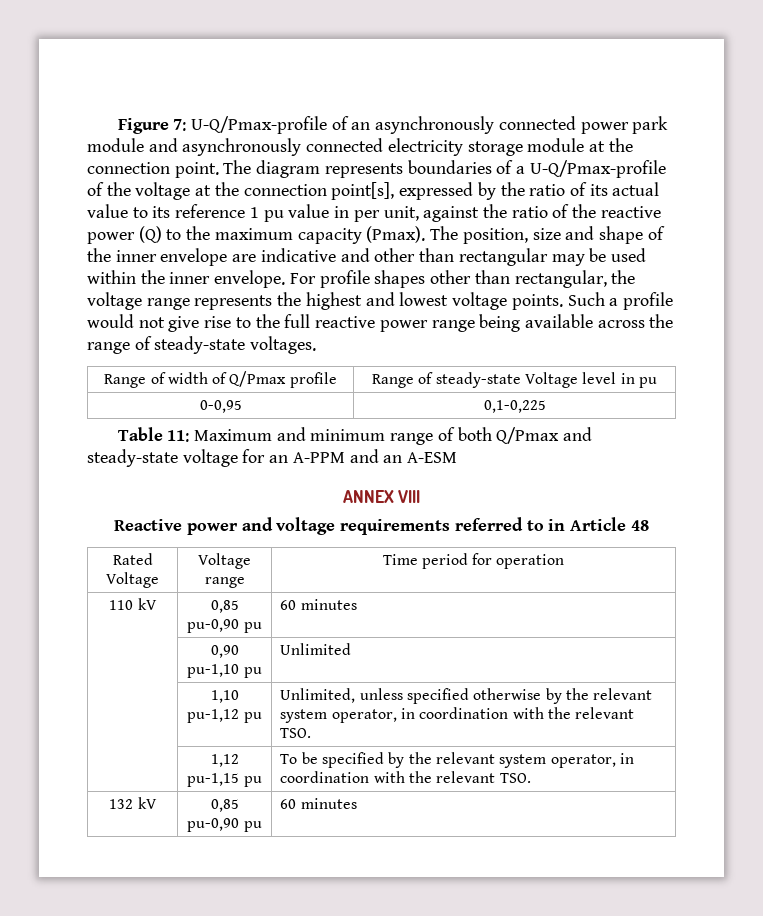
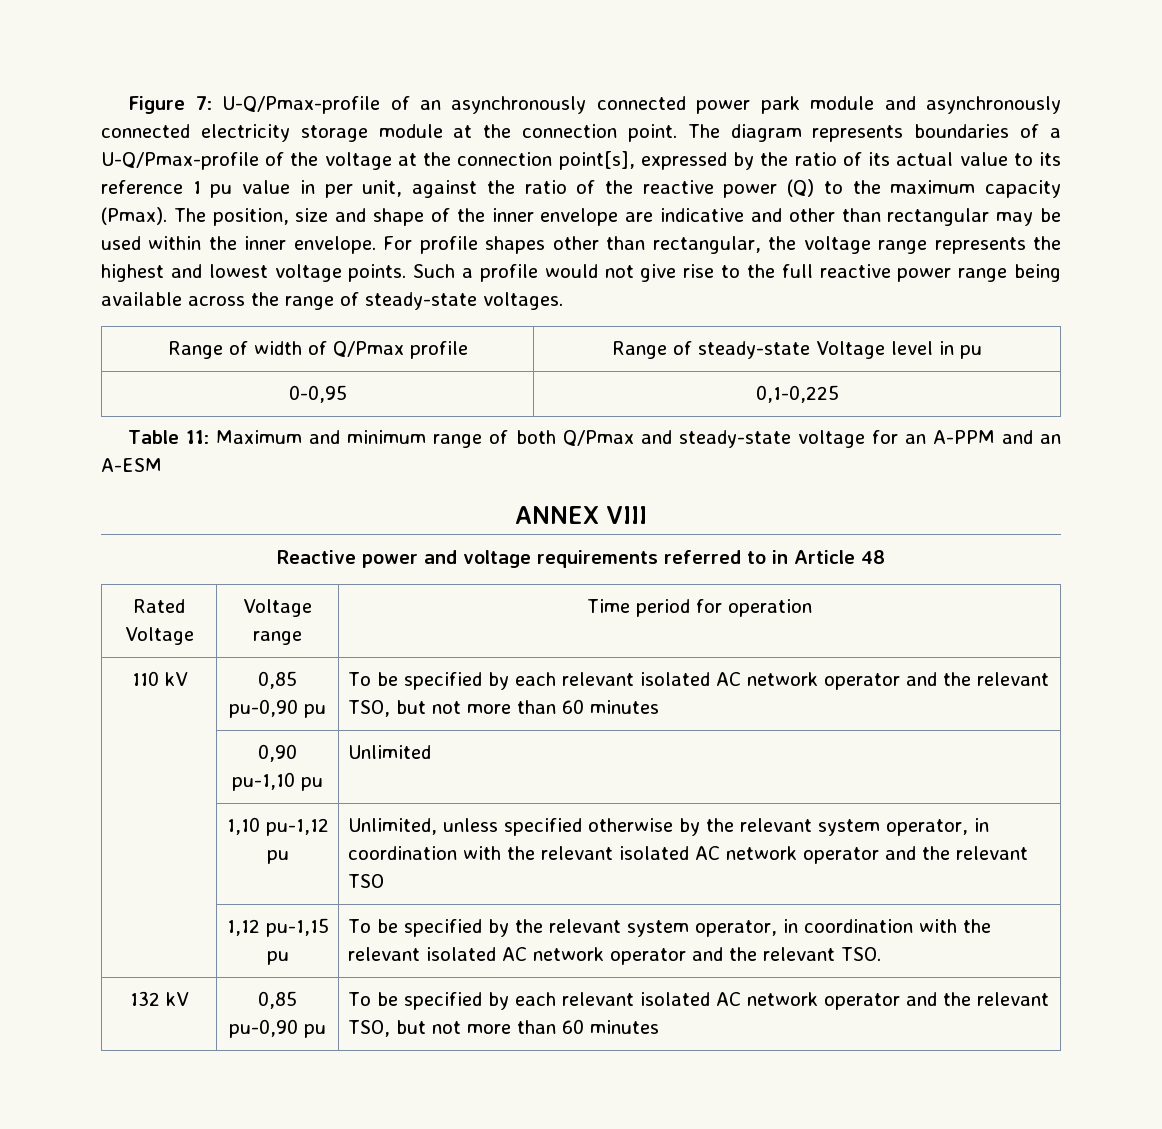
(262, 627) none -> [348,672,1050,690] [348,700,557,717] To be specified by each relevant isolated AC network operator and the relevant TSO, but not more than
[280,728,312,738] TSO. -> [619,846,1029,864] [348,874,385,888] isolated AC network operator and the relevant TSO
(496, 777) none -> [426,947,836,965] isolated AC network operator and the relevant
(262, 826) none -> [348,992,1050,1010] [348,1020,557,1037] To be specified by each relevant isolated AC network operator and the relevant TSO, but not more than

